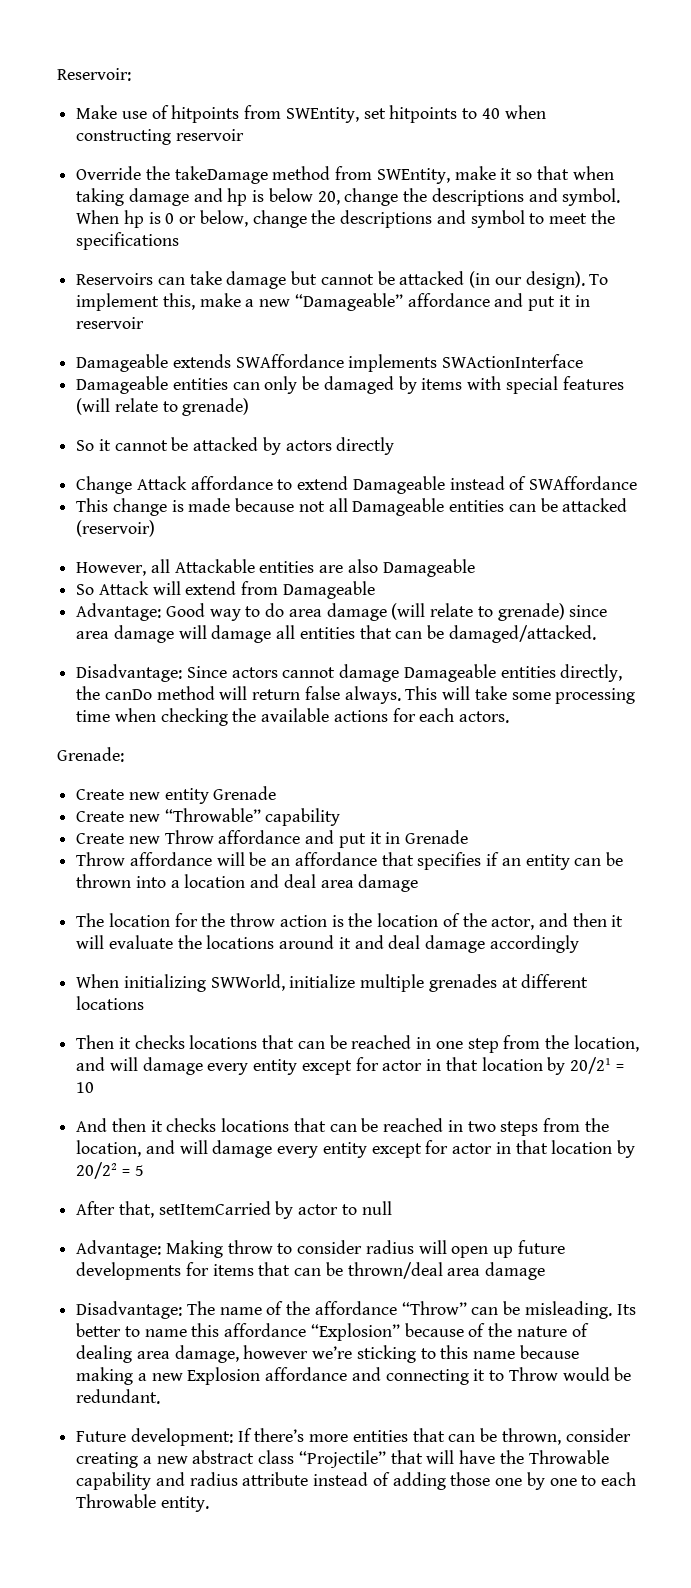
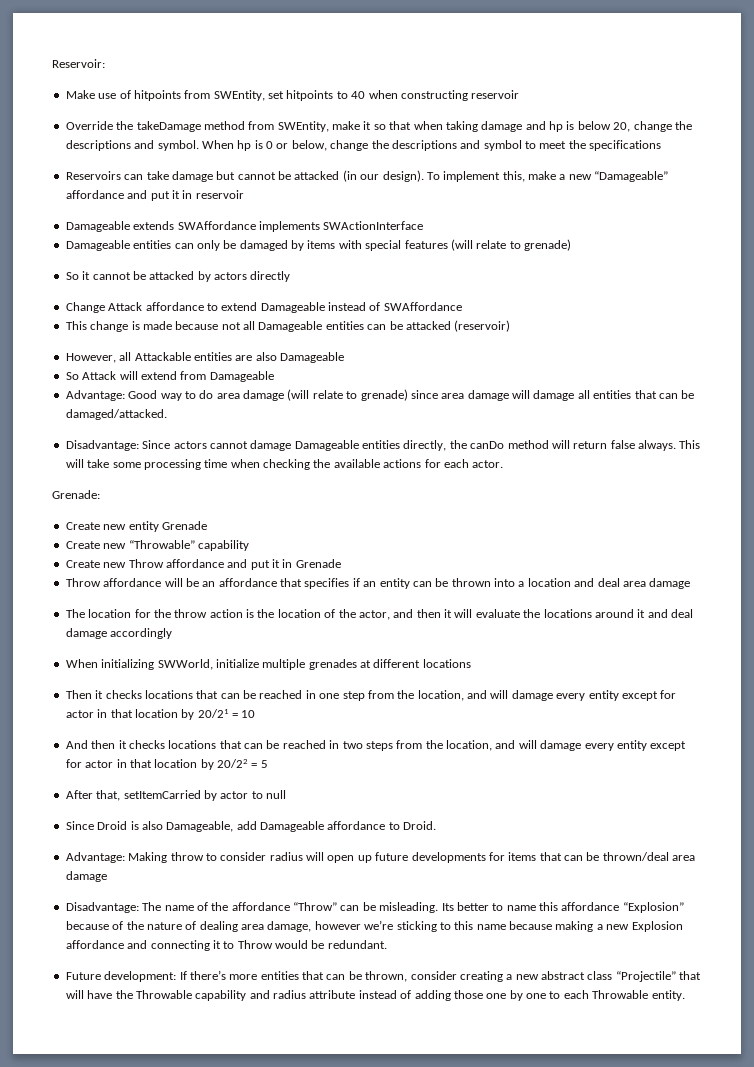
[459,711,510,723] actors. -> [472,460,504,468] actor.
(392, 1208) none -> [65,821,437,832] // Since Droid is also Damageable, add Damageable affordance to Droid.

